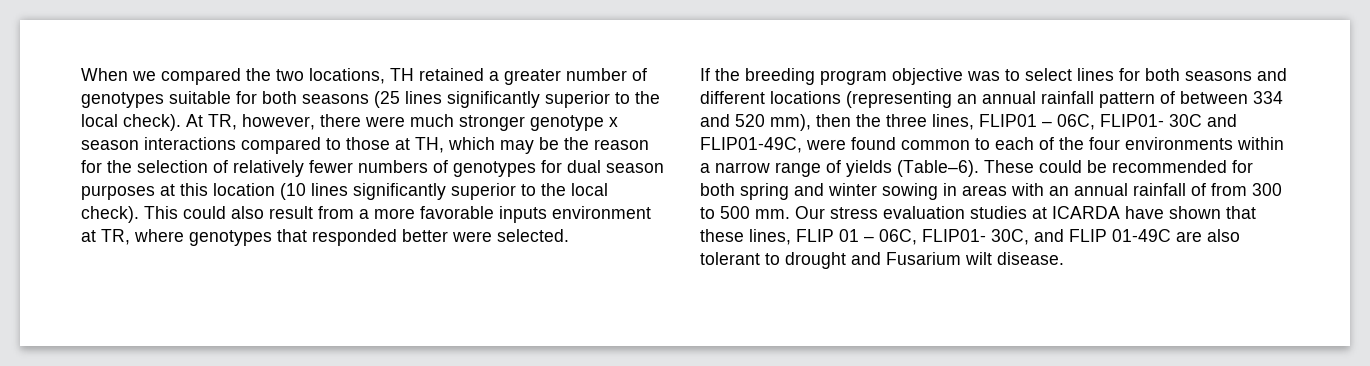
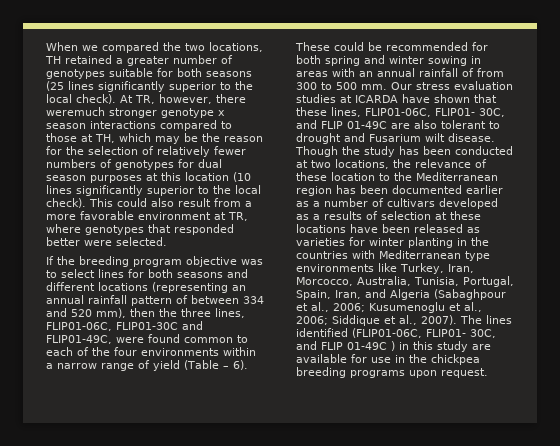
[365,114,454,127] were much -> [46,107,105,116] weremuch
[499,206,547,223] inputs -> (134, 215) none
[979,114,1202,130] FLIP01 – 06C, FLIP01- 30C -> [46,322,178,331] FLIP01-06C, FLIP01-30C
[846,160,979,177] yields (Table–6). -> [153,360,248,371] yield (Table – 6).
[796,229,917,245] FLIP 01 – 06C, -> [365,108,431,117] FLIP01-06C,
(1064, 258) none -> [295,146,513,157] [296,159,487,169] [296,172,498,181] [296,185,503,196] [296,198,498,209] [296,211,481,220] [296,224,480,233] [296,237,489,248] [296,250,490,261] [296,263,474,274] [296,276,514,287] [296,289,506,300] [296,302,482,313] [296,315,512,326] [296,328,496,338] [296,341,491,352] [296,354,480,365] [296,367,488,378] Though the study has been conducted at two locations, the relevance of these location to the Mediterranean region has been documented earlier as a number of cultivars developed as a results of selection at these locations have been released as varieties for winter planting in the countries with Mediterranean type environments like Turkey, Iran, Morcocco, Australia, Tunisia, Portugal, Spain, Iran, and Algeria (Sabaghpour et al., 2006; Kusumenoglu et al., 2006; Siddique et al., 2007). The lines identified (FLIP01-06C, FLIP01- 30C, and FLIP 01-49C ) in this study are available for use in the chickpea breeding programs upon request.

